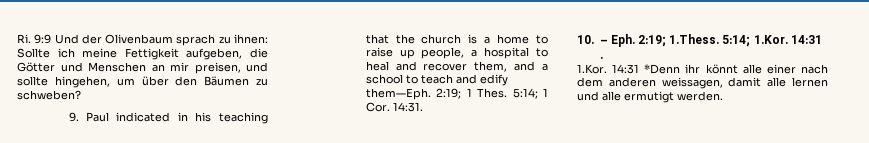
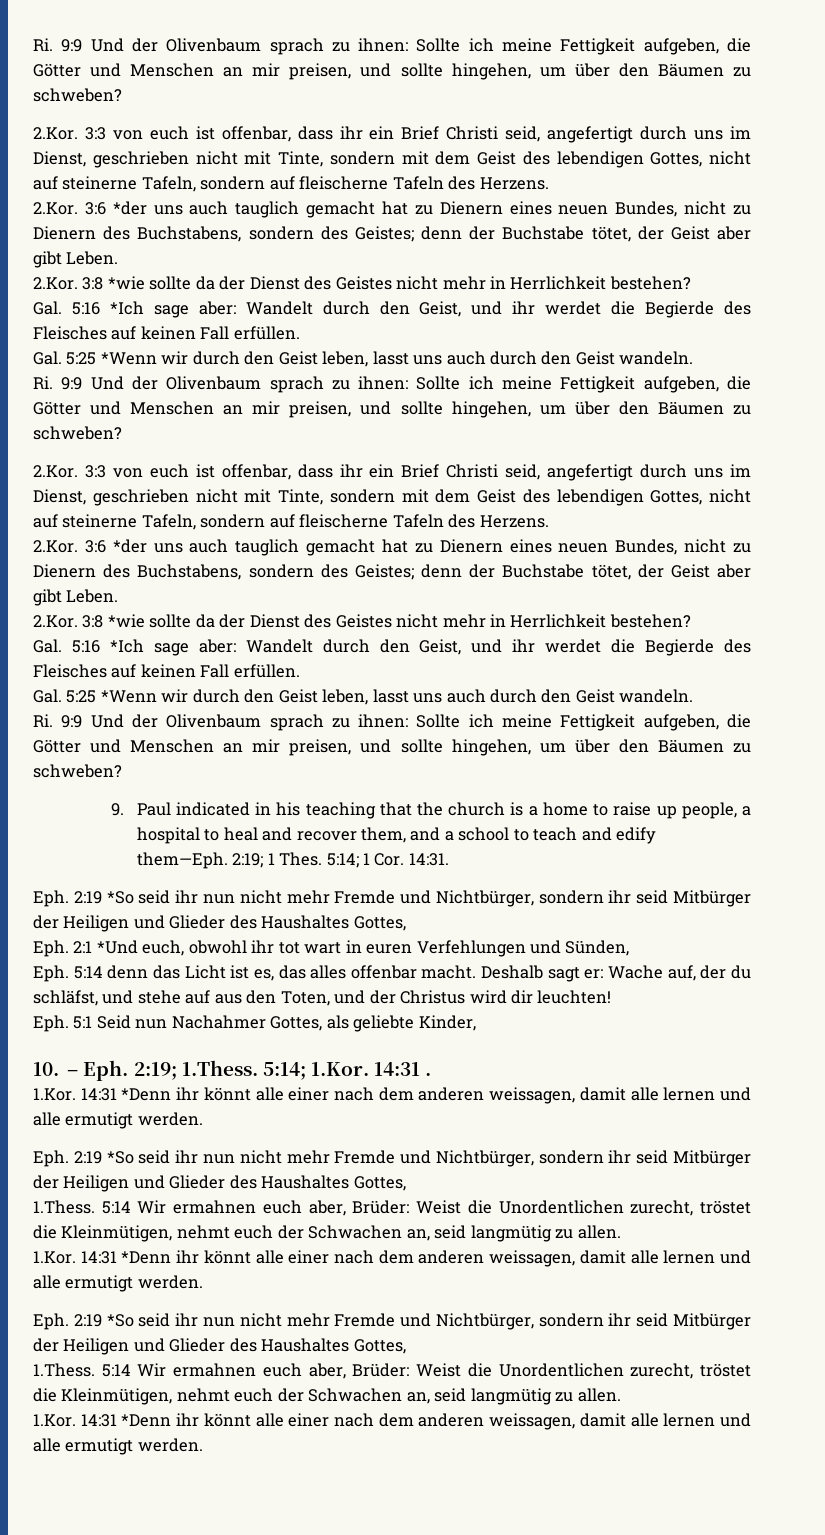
(81, 95) none -> [33,126,752,143] [33,151,751,168] [33,176,549,192] [33,201,751,218] [33,226,751,242] [33,251,119,268] [33,276,691,290] [33,301,752,318] [33,326,300,340] [33,351,694,367] [33,376,751,393] [33,401,752,418] [33,426,122,440] [33,464,752,481] [33,489,751,506] [33,514,549,530] [33,539,751,556] [33,564,751,580] [33,589,119,606] [33,614,691,628] [33,639,752,656] [33,664,300,678] [33,689,694,705] [33,714,751,731] [33,739,752,756] [33,764,122,778] // 2.Kor. 3:3 von euch ist offenbar, dass ihr ein Brief Christi seid, angefertigt durch uns im Dienst, geschrieben nicht mit Tinte, sondern mit dem Geist des lebendigen Gottes, nicht auf steinerne Tafeln, sondern auf fleischerne Tafeln des Herzens. // 2.Kor. 3:6 *der uns auch tauglich gemacht hat zu Dienern eines neuen Bundes, nicht zu Dienern des Buchstabens, sondern des Geistes; denn der Buchstabe tötet, der Geist aber gibt Leben. // 2.Kor. 3:8 *wie sollte da der Dienst des Geistes nicht mehr in Herrlichkeit bestehen? // Gal. 5:16 *Ich sage aber: Wandelt durch den Geist, und ihr werdet die Begierde des Fleisches auf keinen Fall erfüllen. // Gal. 5:25 *Wenn wir durch den Geist leben, lasst uns auch durch den Geist wandeln. // Ri. 9:9 Und der Olivenbaum sprach zu ihnen: Sollte ich meine Fettigkeit aufgeben, die Götter und Menschen an mir preisen, und sollte hingehen, um über den Bäumen zu schweben? // 2.Kor. 3:3 von euch ist offenbar, dass ihr ein Brief Christi seid, angefertigt durch uns im Dienst, geschrieben nicht mit Tinte, sondern mit dem Geist des lebendigen Gottes, nicht auf steinerne Tafeln, sondern auf fleischerne Tafeln des Herzens. // 2.Kor. 3:6 *der uns auch tauglich gemacht hat zu Dienern eines neuen Bundes, nicht zu Dienern des Buchstabens, sondern des Geistes; denn der Buchstabe tötet, der Geist aber gibt Leben. // 2.Kor. 3:8 *wie sollte da der Dienst des Geistes nicht mehr in Herrlichkeit bestehen? // Gal. 5:16 *Ich sage aber: Wandelt durch den Geist, und ihr werdet die Begierde des Fleisches auf keinen Fall erfüllen. // Gal. 5:25 *Wenn wir durch den Geist leben, lasst uns auch durch den Geist wandeln. // Ri. 9:9 Und der Olivenbaum sprach zu ihnen: Sollte ich meine Fettigkeit aufgeben, die Götter und Menschen an mir preisen, und sollte hingehen, um über den Bäumen zu schweben?
(423, 107) none -> [33,890,752,907] [33,915,406,932] [33,940,630,957] [33,965,751,982] [33,990,612,1006] [33,1015,476,1032] // Eph. 2:19 *So seid ihr nun nicht mehr Fremde und Nichtbürger, sondern ihr seid Mitbürger der Heiligen und Glieder des Haushaltes Gottes, // Eph. 2:1 *Und euch, obwohl ihr tot wart in euren Verfehlungen und Sünden, // Eph. 5:14 denn das Licht ist es, das alles offenbar macht. Deshalb sagt er: Wache auf, der du schläfst, und stehe auf aus den Toten, und der Christus wird dir leuchten! // Eph. 5:1 Seid nun Nachahmer Gottes, als geliebte Kinder,
(723, 96) none -> [33,1150,752,1167] [33,1175,406,1192] [33,1200,752,1216] [33,1225,621,1242] [33,1250,751,1267] [33,1275,203,1292] [33,1313,752,1330] [33,1338,406,1355] [33,1363,752,1379] [33,1388,621,1405] [33,1413,751,1430] [33,1438,203,1455] // Eph. 2:19 *So seid ihr nun nicht mehr Fremde und Nichtbürger, sondern ihr seid Mitbürger der Heiligen und Glieder des Haushaltes Gottes, // 1.Thess. 5:14 Wir ermahnen euch aber, Brüder: Weist die Unordentlichen zurecht, tröstet die Kleinmütigen, nehmt euch der Schwachen an, seid langmütig zu allen. // 1.Kor. 14:31 *Denn ihr könnt alle einer nach dem anderen weissagen, damit alle lernen und alle ermutigt werden. // Eph. 2:19 *So seid ihr nun nicht mehr Fremde und Nichtbürger, sondern ihr seid Mitbürger der Heiligen und Glieder des Haushaltes Gottes, // 1.Thess. 5:14 Wir ermahnen euch aber, Brüder: Weist die Unordentlichen zurecht, tröstet die Kleinmütigen, nehmt euch der Schwachen an, seid langmütig zu allen. // 1.Kor. 14:31 *Denn ihr könnt alle einer nach dem anderen weissagen, damit alle lernen und alle ermutigt werden.

